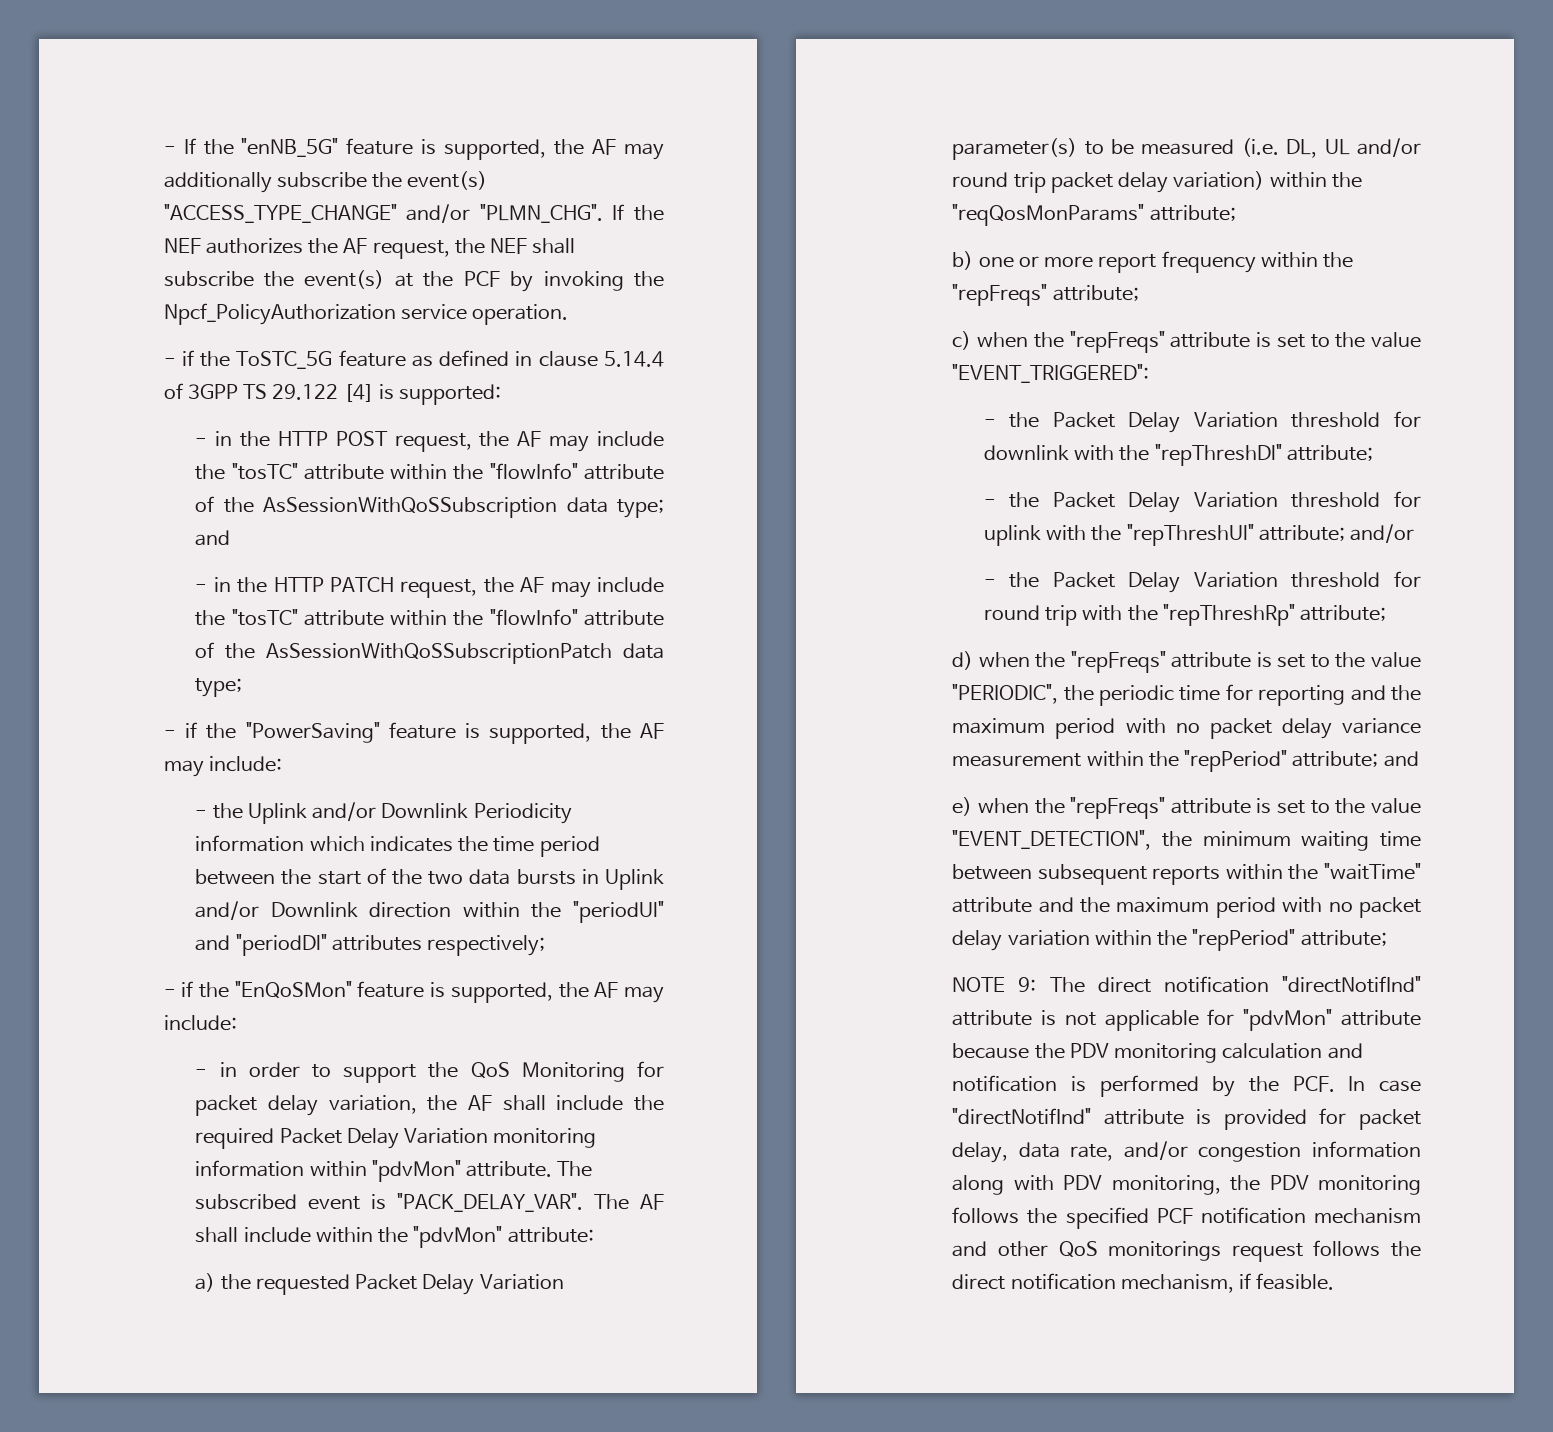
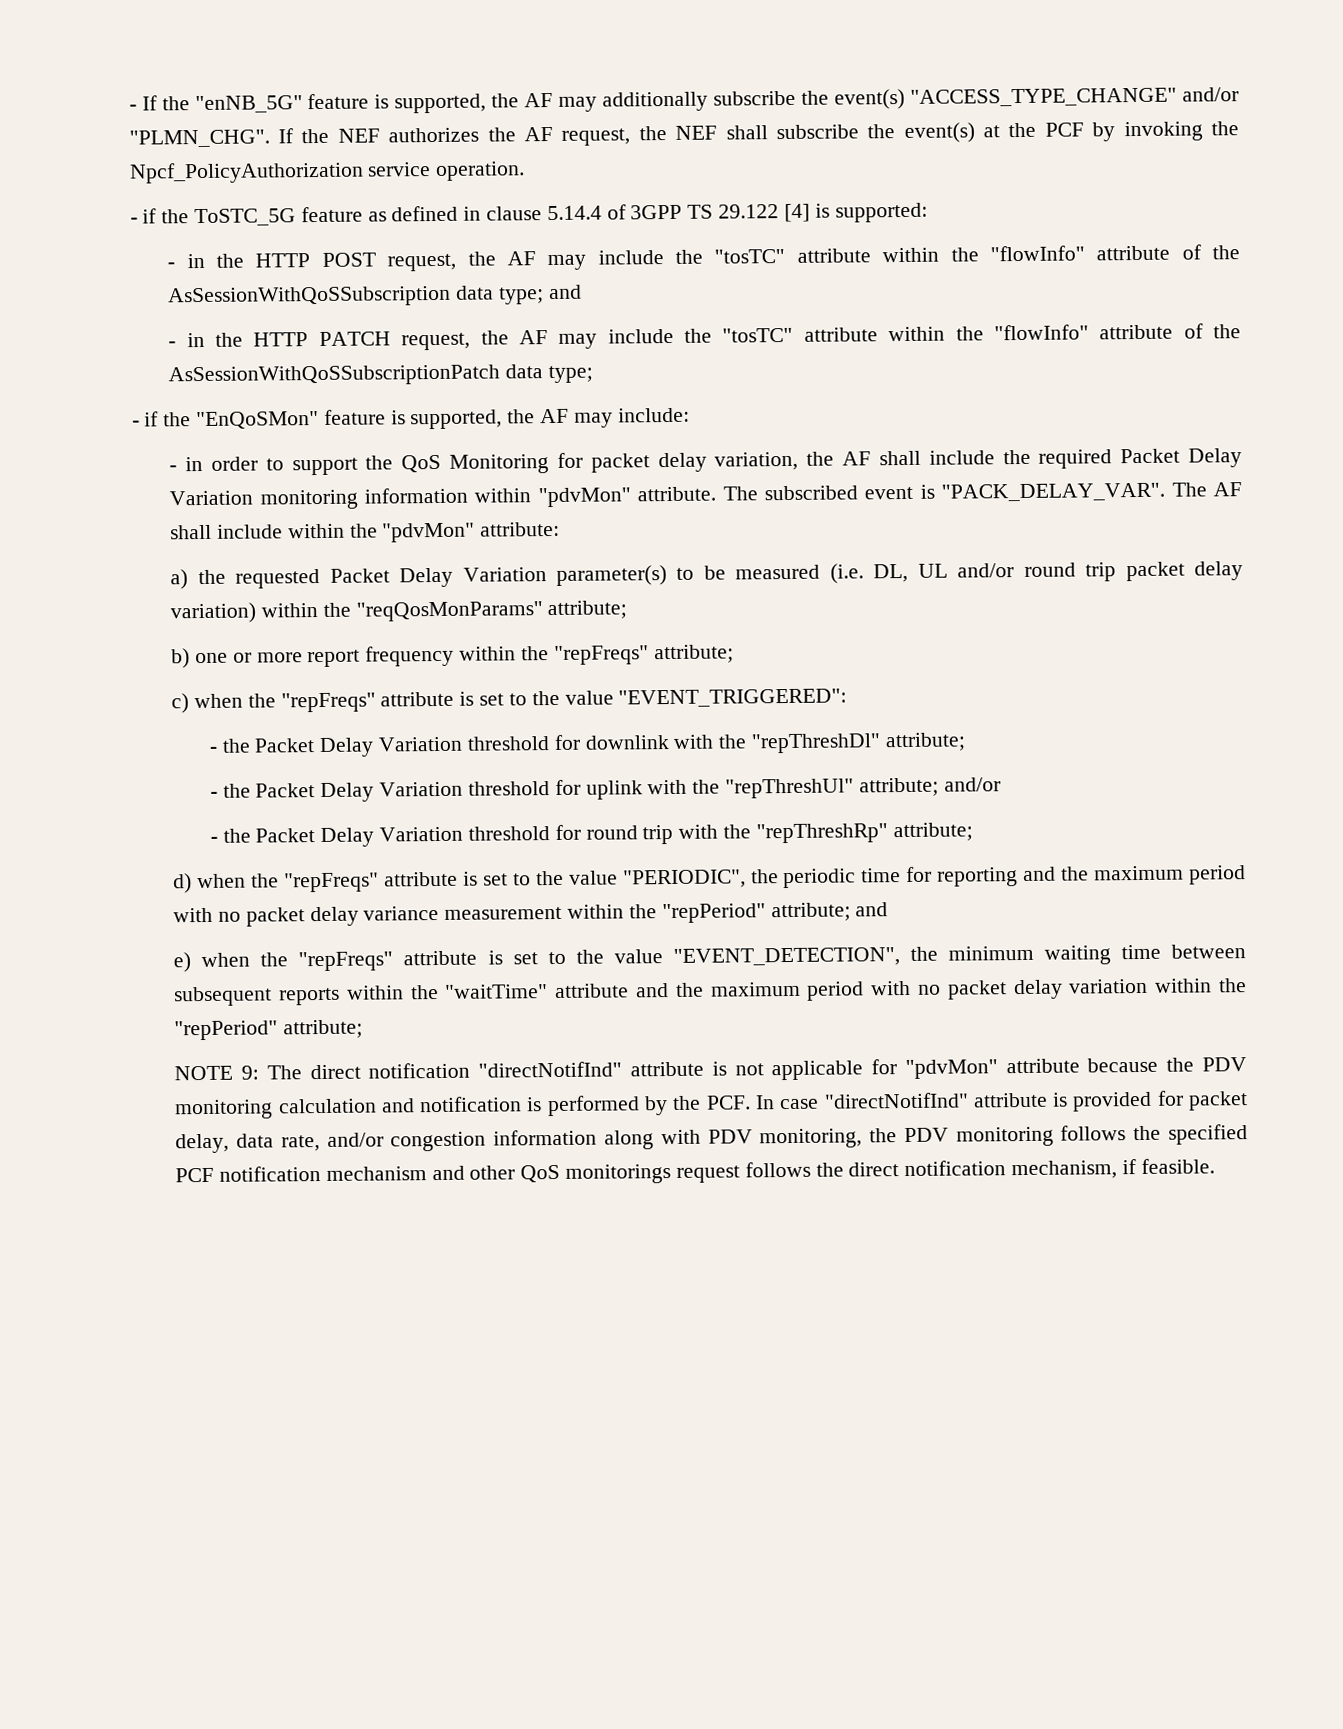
[163,722,664,744] [163,756,282,777] [195,802,572,824] [195,835,600,857] [195,868,664,890] [195,901,664,923] [195,934,546,956] // - if the "PowerSaving" feature is supported, the AF may include: // - the Uplink and/or Downlink Periodicity information which indicates the time period between the start of the two data bursts in Uplink and/or Downlink direction within the "periodUl" and "periodDl" attributes respectively; -> (593, 374) none

